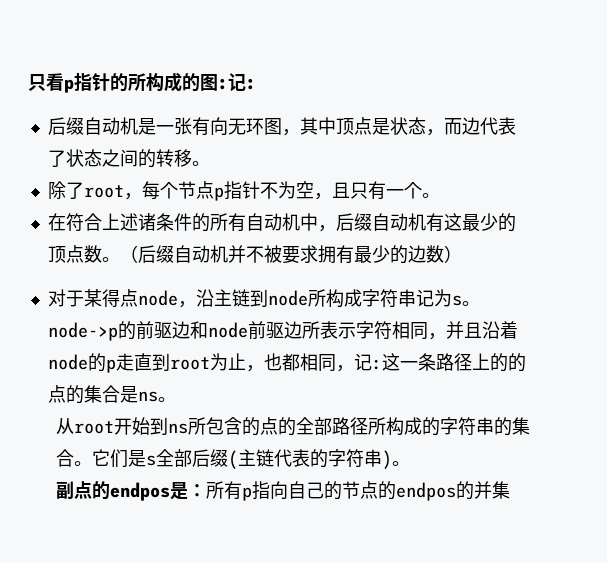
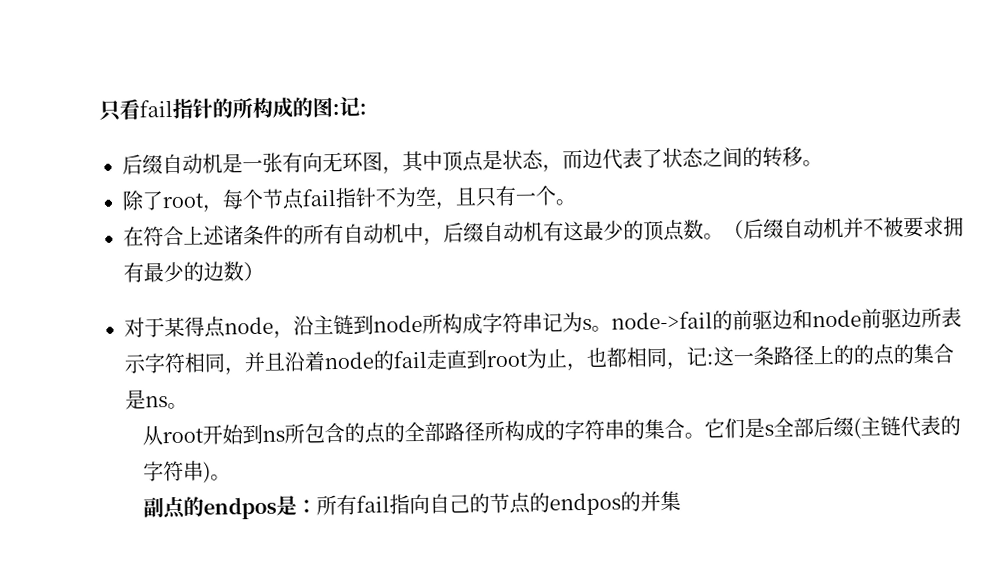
[64,79,74,93] p -> [139,99,173,118] fail
[213,187,224,201] p -> [302,189,336,207] fail
[47,322,118,341] node->p -> [611,311,713,330] node->fail
[105,359,116,373] p -> [393,350,427,369] fail
[241,487,252,501] p -> [356,495,391,513] fail

